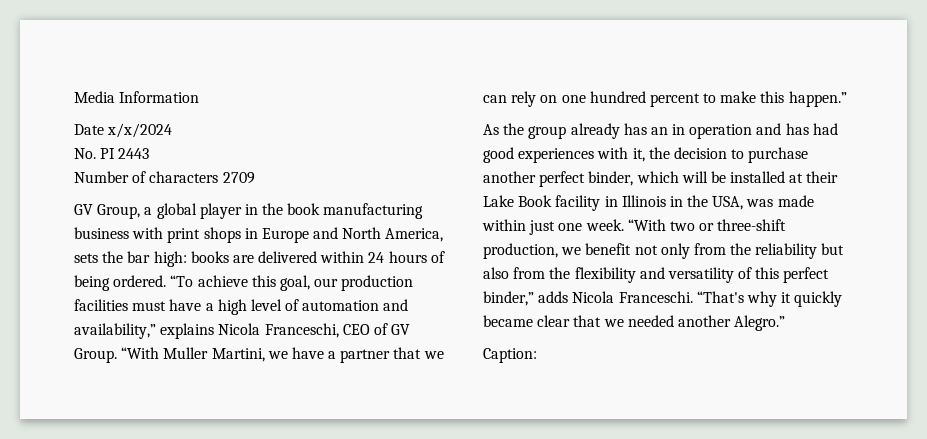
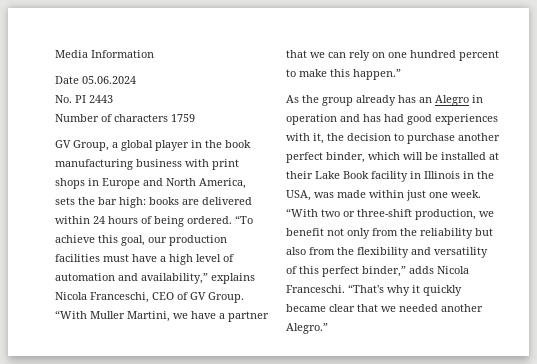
[107,123,173,138] x/x/2024 -> [82,76,136,84] 05.06.2024
[222,172,255,184] 2709 -> [171,114,195,122] 1759
(668, 131) none -> [435,95,469,106] Alegro
[483,348,537,363] // Caption: -> (328, 328) none

